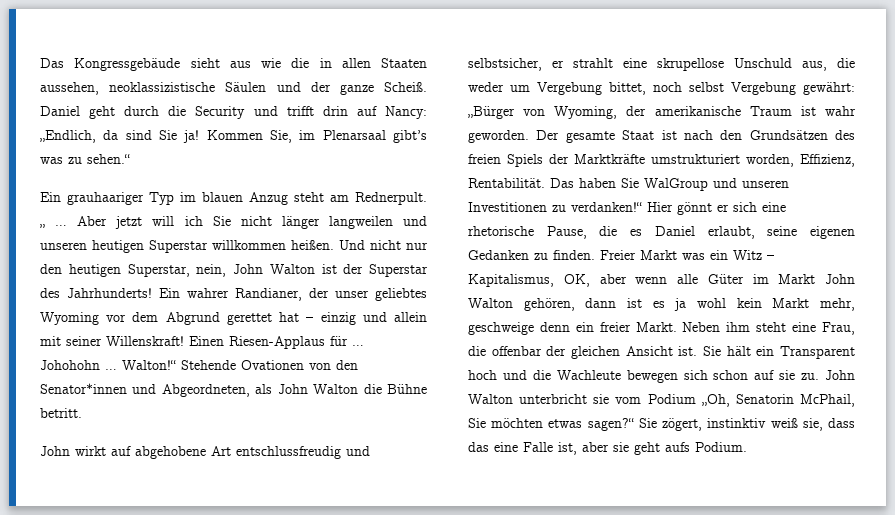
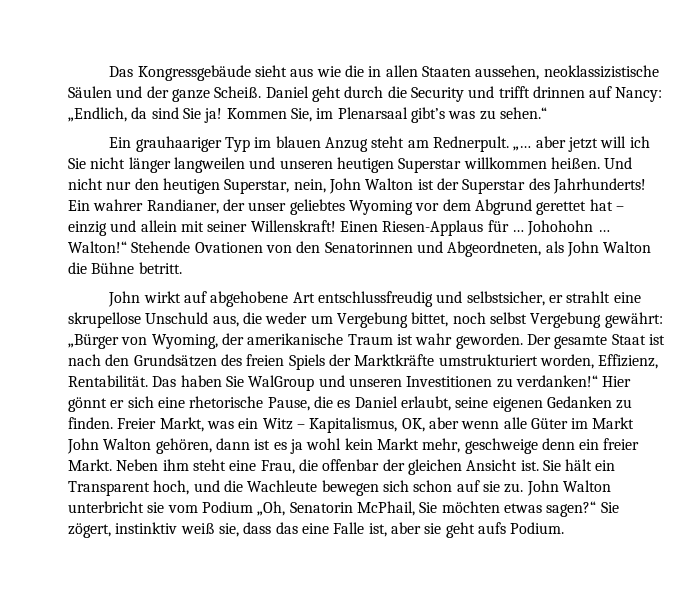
[322,106,348,116] drin -> [532,86,585,98] drinnen
[40,216,108,228] „ … Aber -> [513,136,566,151] „… aber
[40,383,127,394] Senator*innen -> [324,242,413,253] Senatorinnen
[640,250,677,260] Markt -> [159,417,204,432] Markt,
[468,370,497,380] hoch -> [153,480,190,495] hoch,

